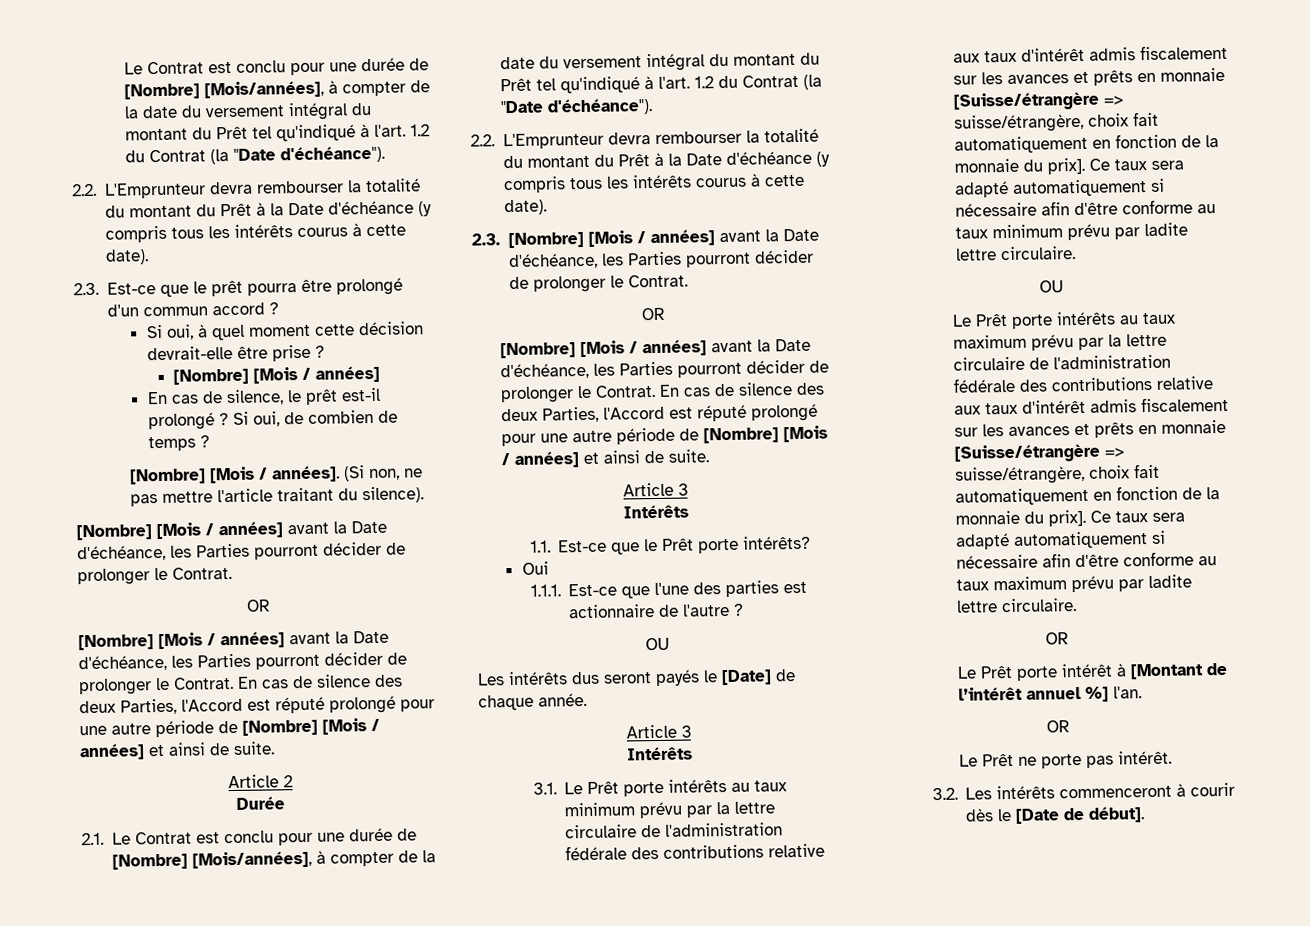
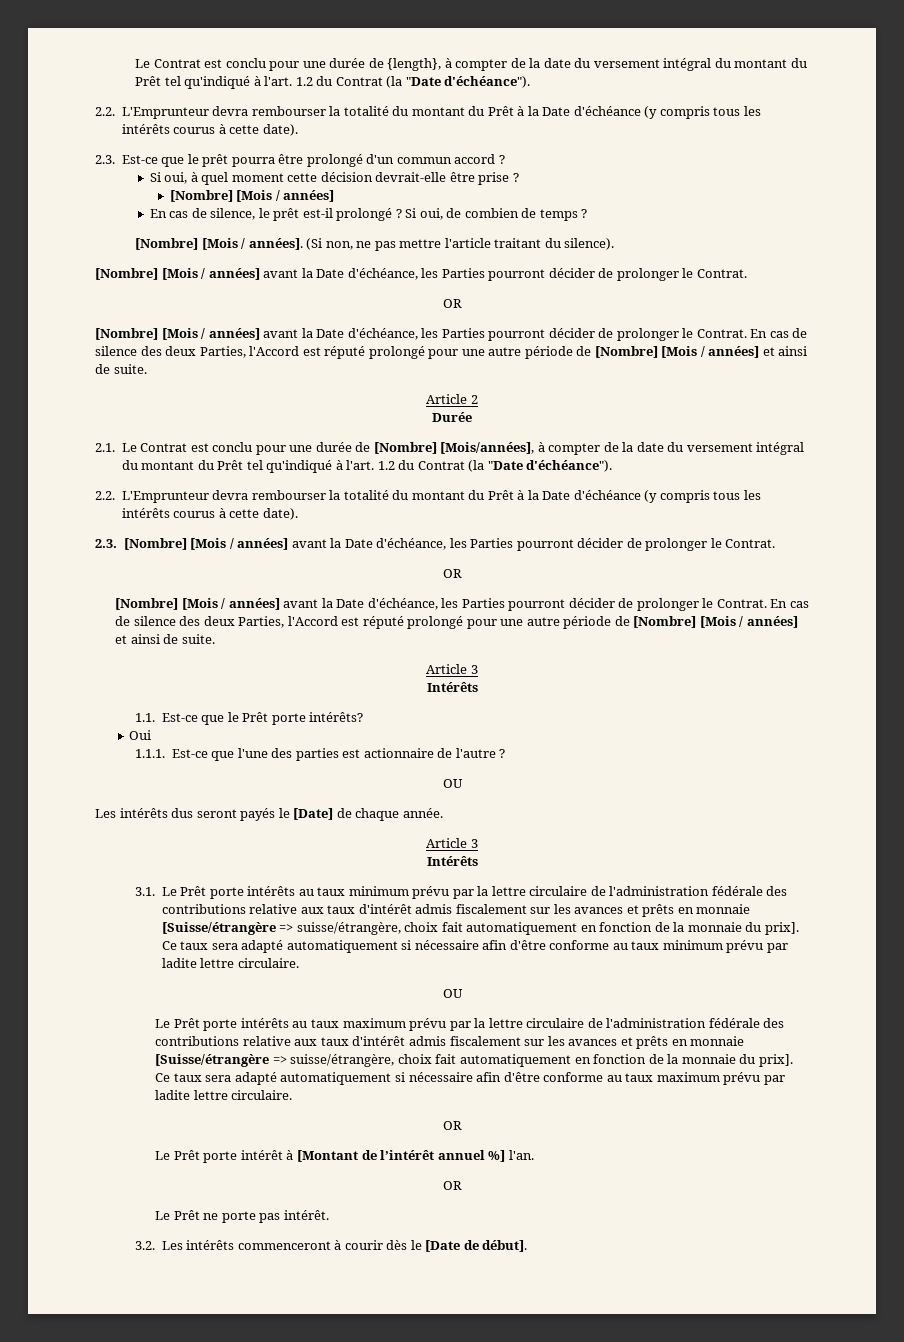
[123,57,429,76] [123,80,324,100] Le Contrat est conclu pour une durée de [Nombre] [Mois/années], -> [135,58,442,71] Le Contrat est conclu pour une durée de {length},

